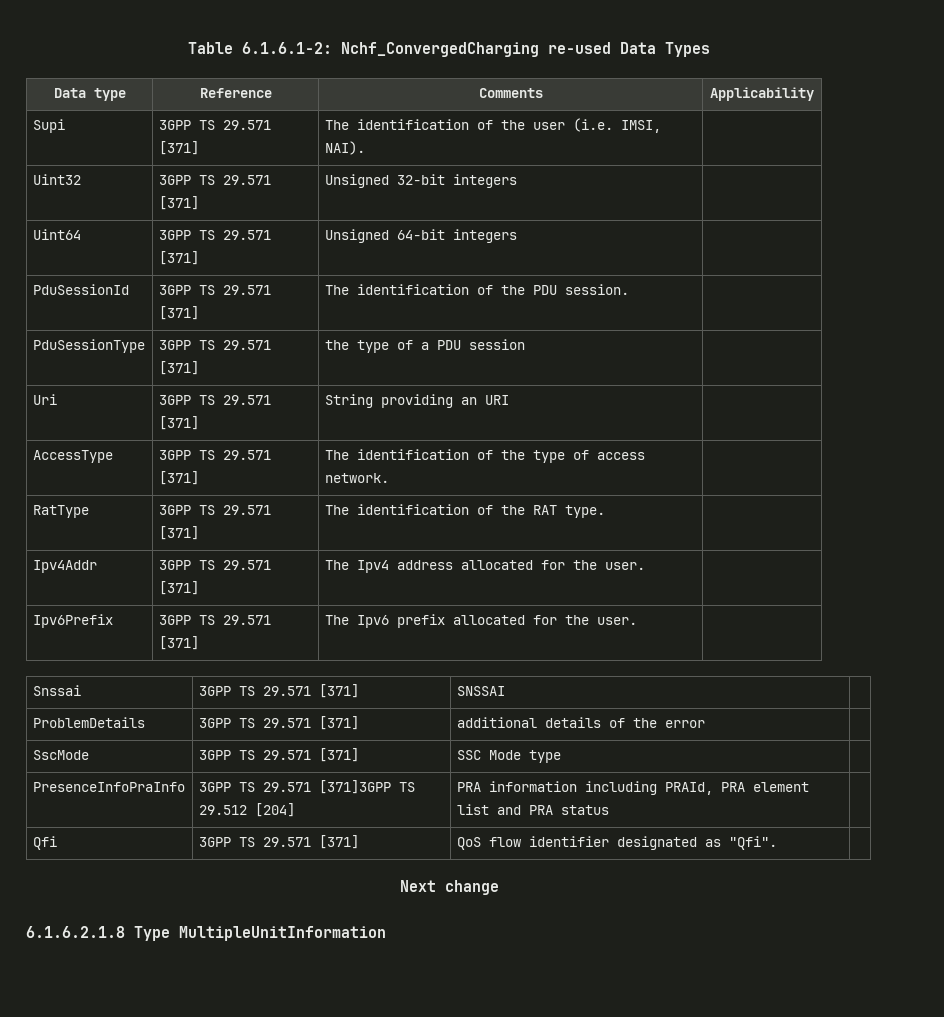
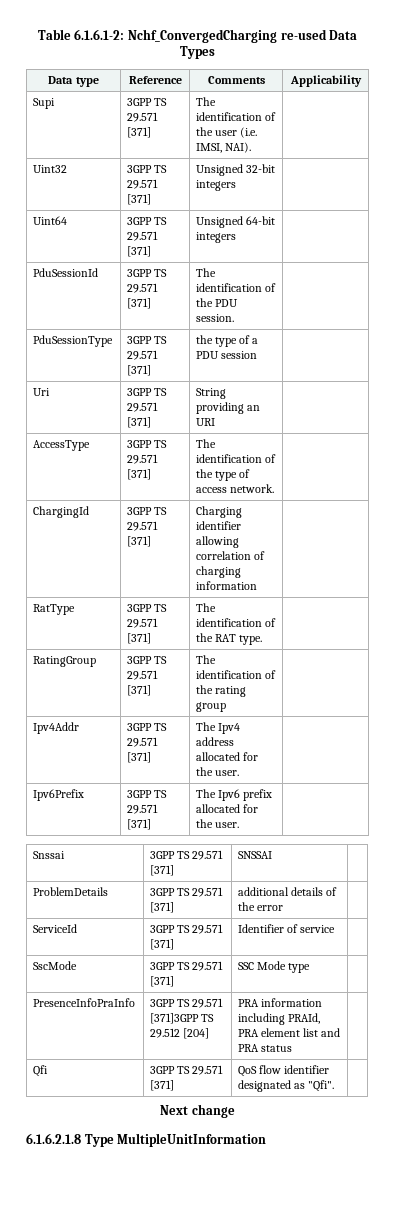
(389, 478) none -> [33,506,90,518] [127,507,168,515] [127,521,159,531] [127,536,152,547] [196,506,243,518] [196,521,242,530] [196,536,240,548] [196,551,266,560] [196,566,242,578] [196,581,258,590] // ChargingId | 3GPP TS 29.571 [371] | Charging identifier allowing correlation of charging information |
(605, 511) none -> [33,656,97,667] [127,656,168,664] [127,670,159,680] [127,685,152,696] [196,655,217,664] [196,670,277,679] [196,685,247,697] [196,702,227,712] // RatingGroup | 3GPP TS 29.571 [371] | The identification of the rating group |
(705, 724) none -> [33,924,78,933] [150,924,224,934] [150,939,175,950] [238,924,336,933] // ServiceId | 3GPP TS 29.571 [371] | Identifier of service |

